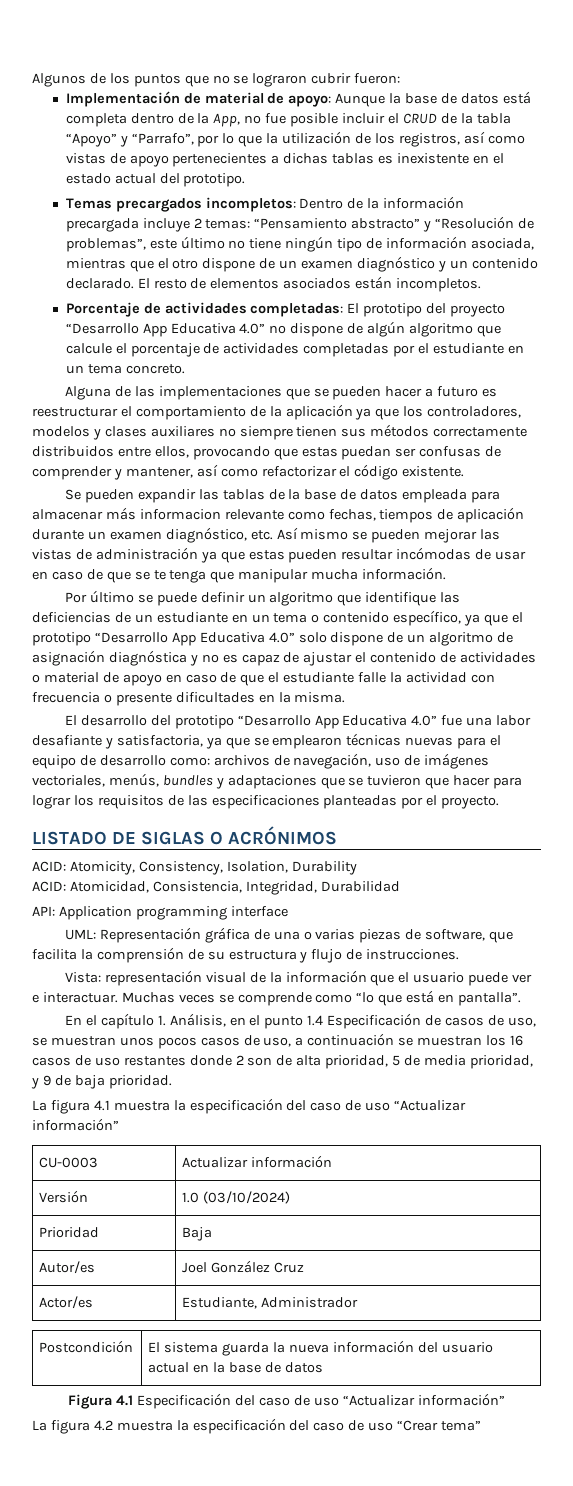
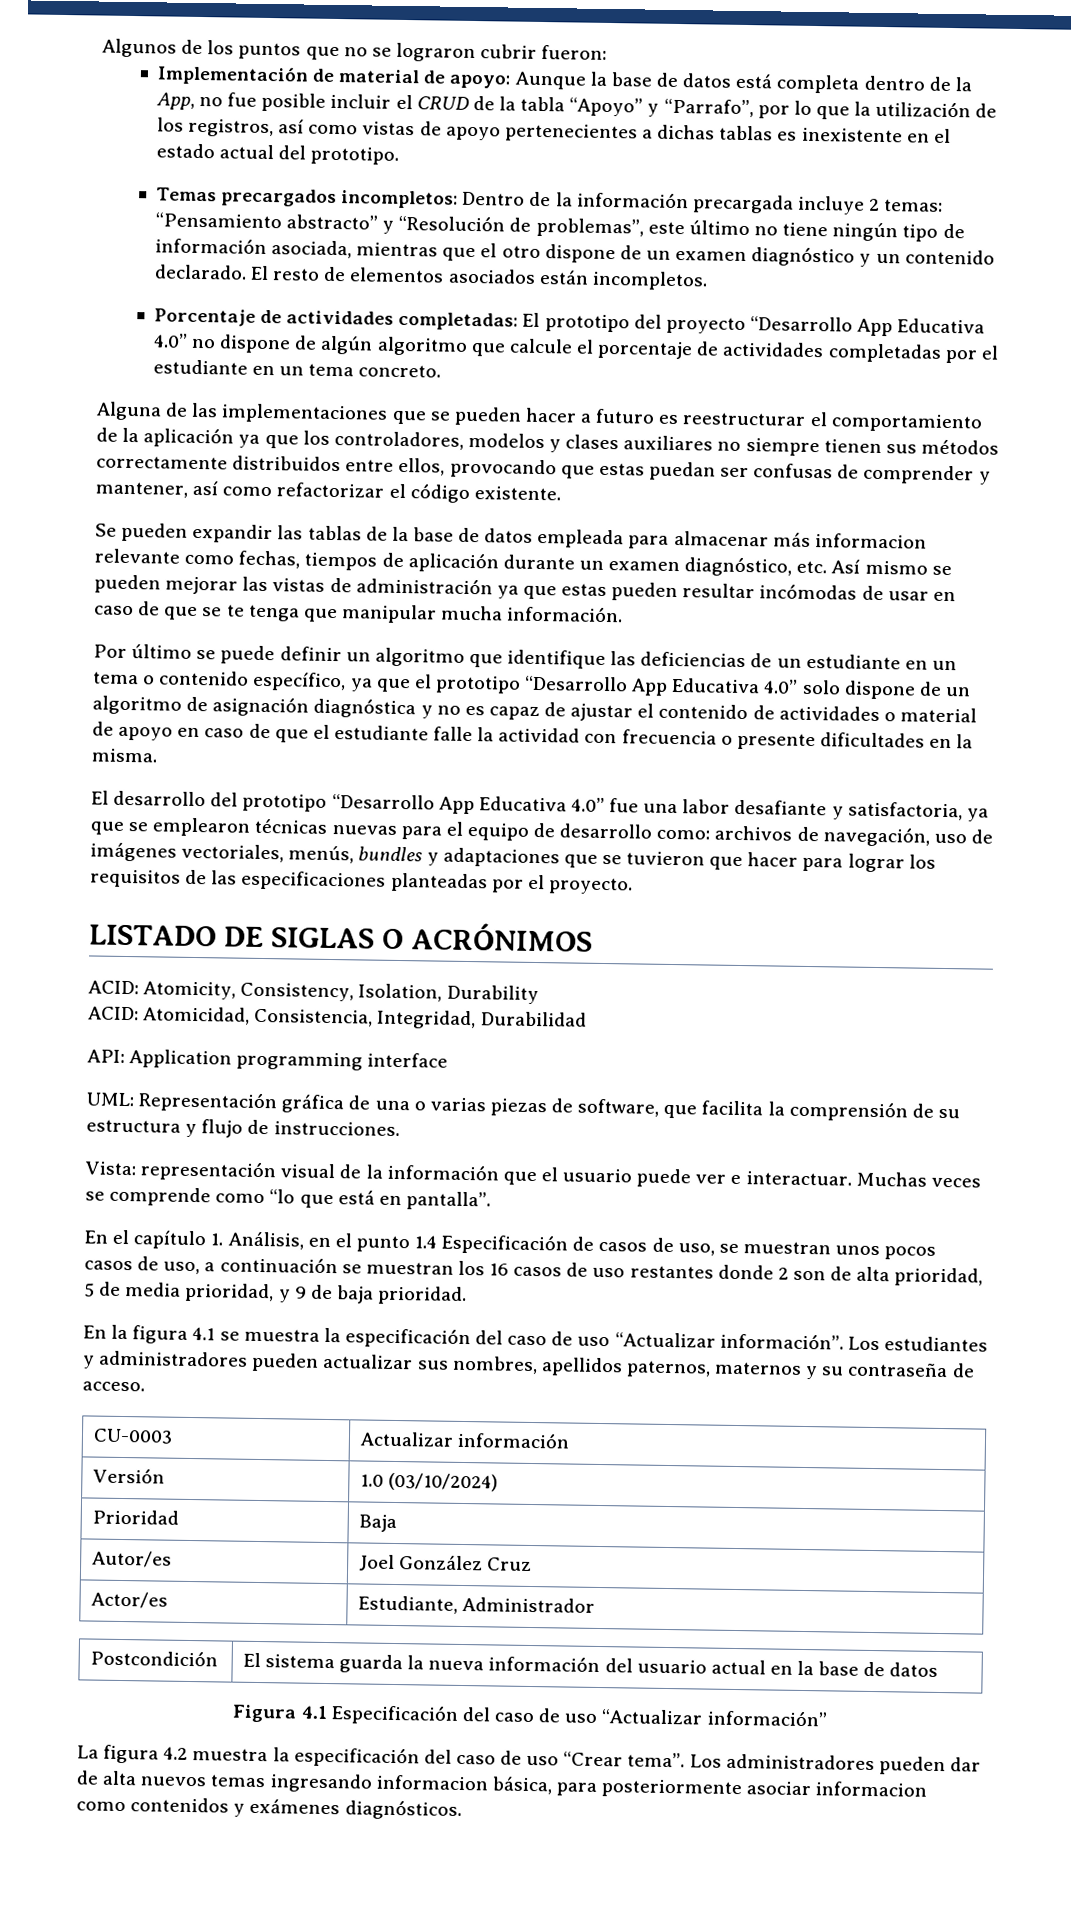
[32,1100,47,1111] La -> [83,1324,129,1340] En la
(110, 1105) none -> [219,1331,240,1341] se
[32,1118,119,1131] información” -> [719,1332,988,1352] [82,1350,975,1380] [82,1381,145,1392] información”. Los estudiantes y administradores pueden actualizar sus nombres, apellidos paternos, maternos y su contraseña de acceso.
[441,1420,482,1431] tema” -> [627,1752,981,1776] [76,1770,928,1799] [76,1797,462,1821] tema”. Los administradores pueden dar de alta nuevos temas ingresando informacion básica, para posteriormente asociar informacion como contenidos y exámenes diagnósticos.

